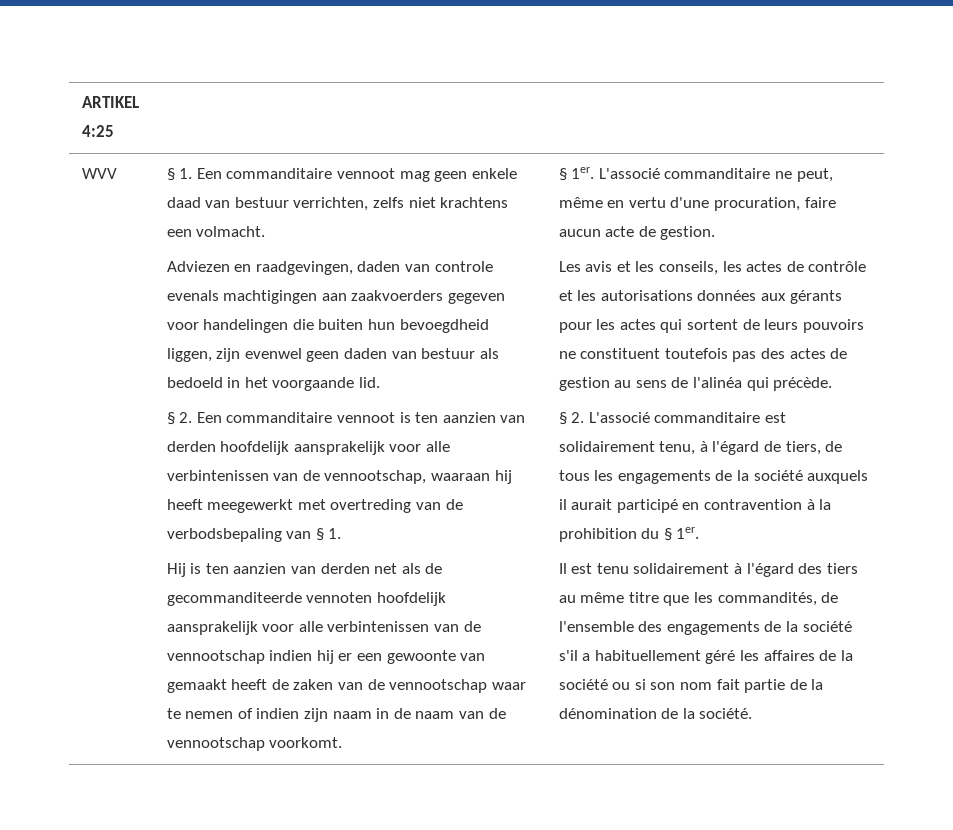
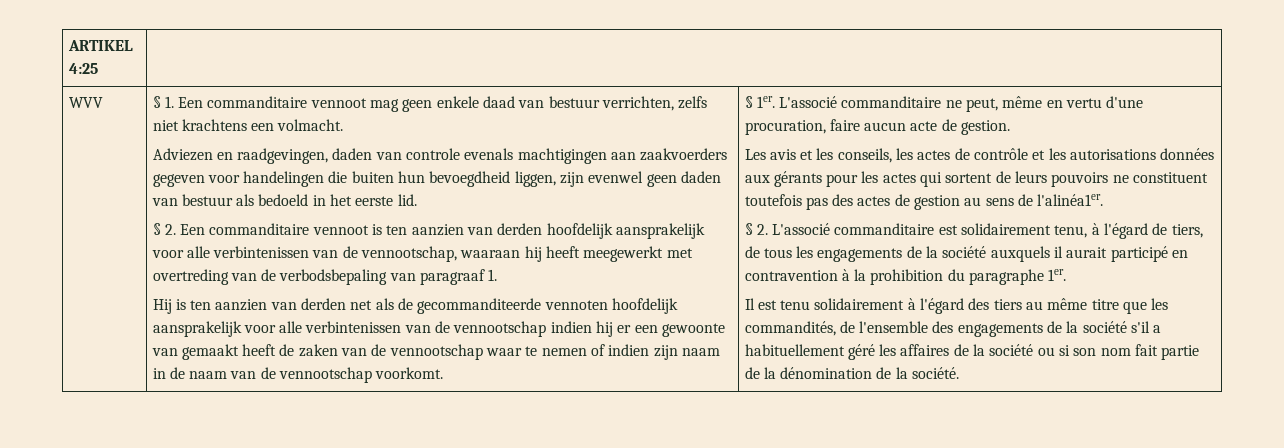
[272,377,355,391] voorgaande -> [355,196,394,206] eerste
[315,528,324,541] § -> [420,269,486,285] paragraaf
[692,377,833,391] l'alinéa qui précède. -> [1037,194,1104,206] l'alinéa1er.
[663,528,672,541] § -> [969,269,1045,285] paragraphe

